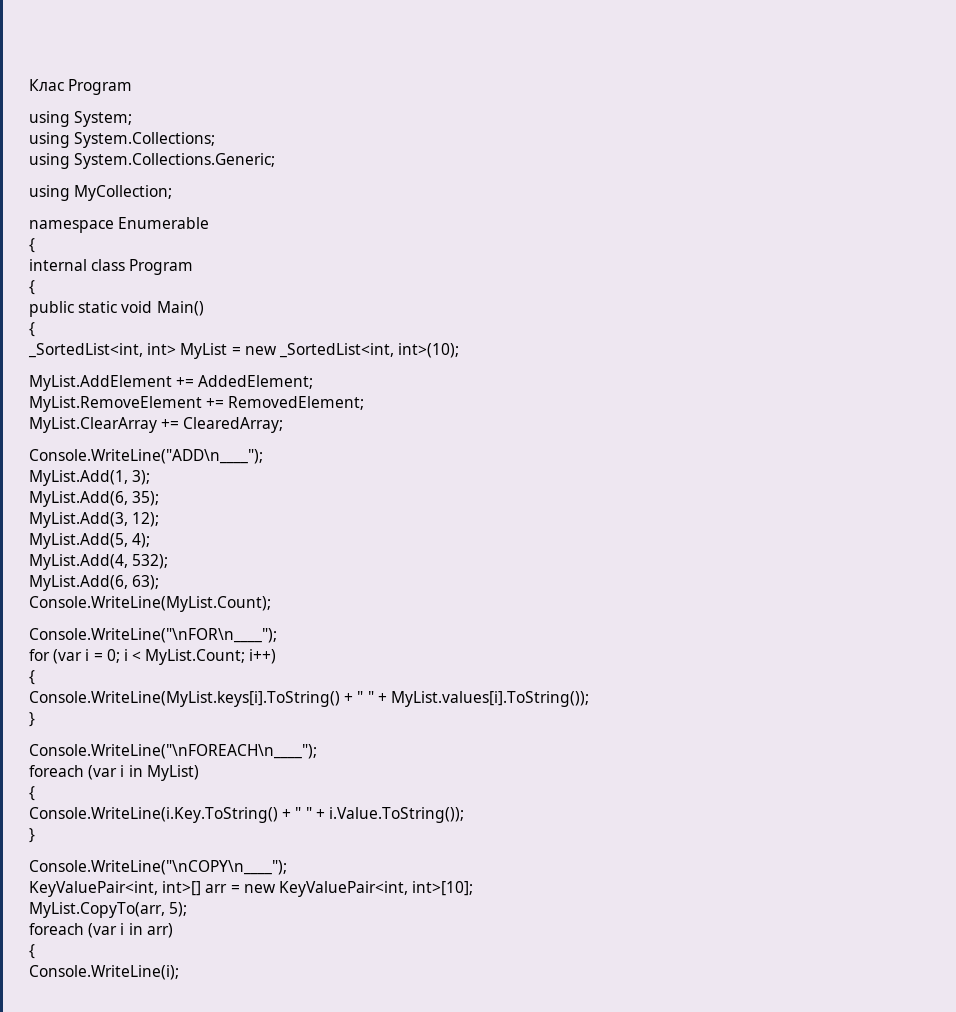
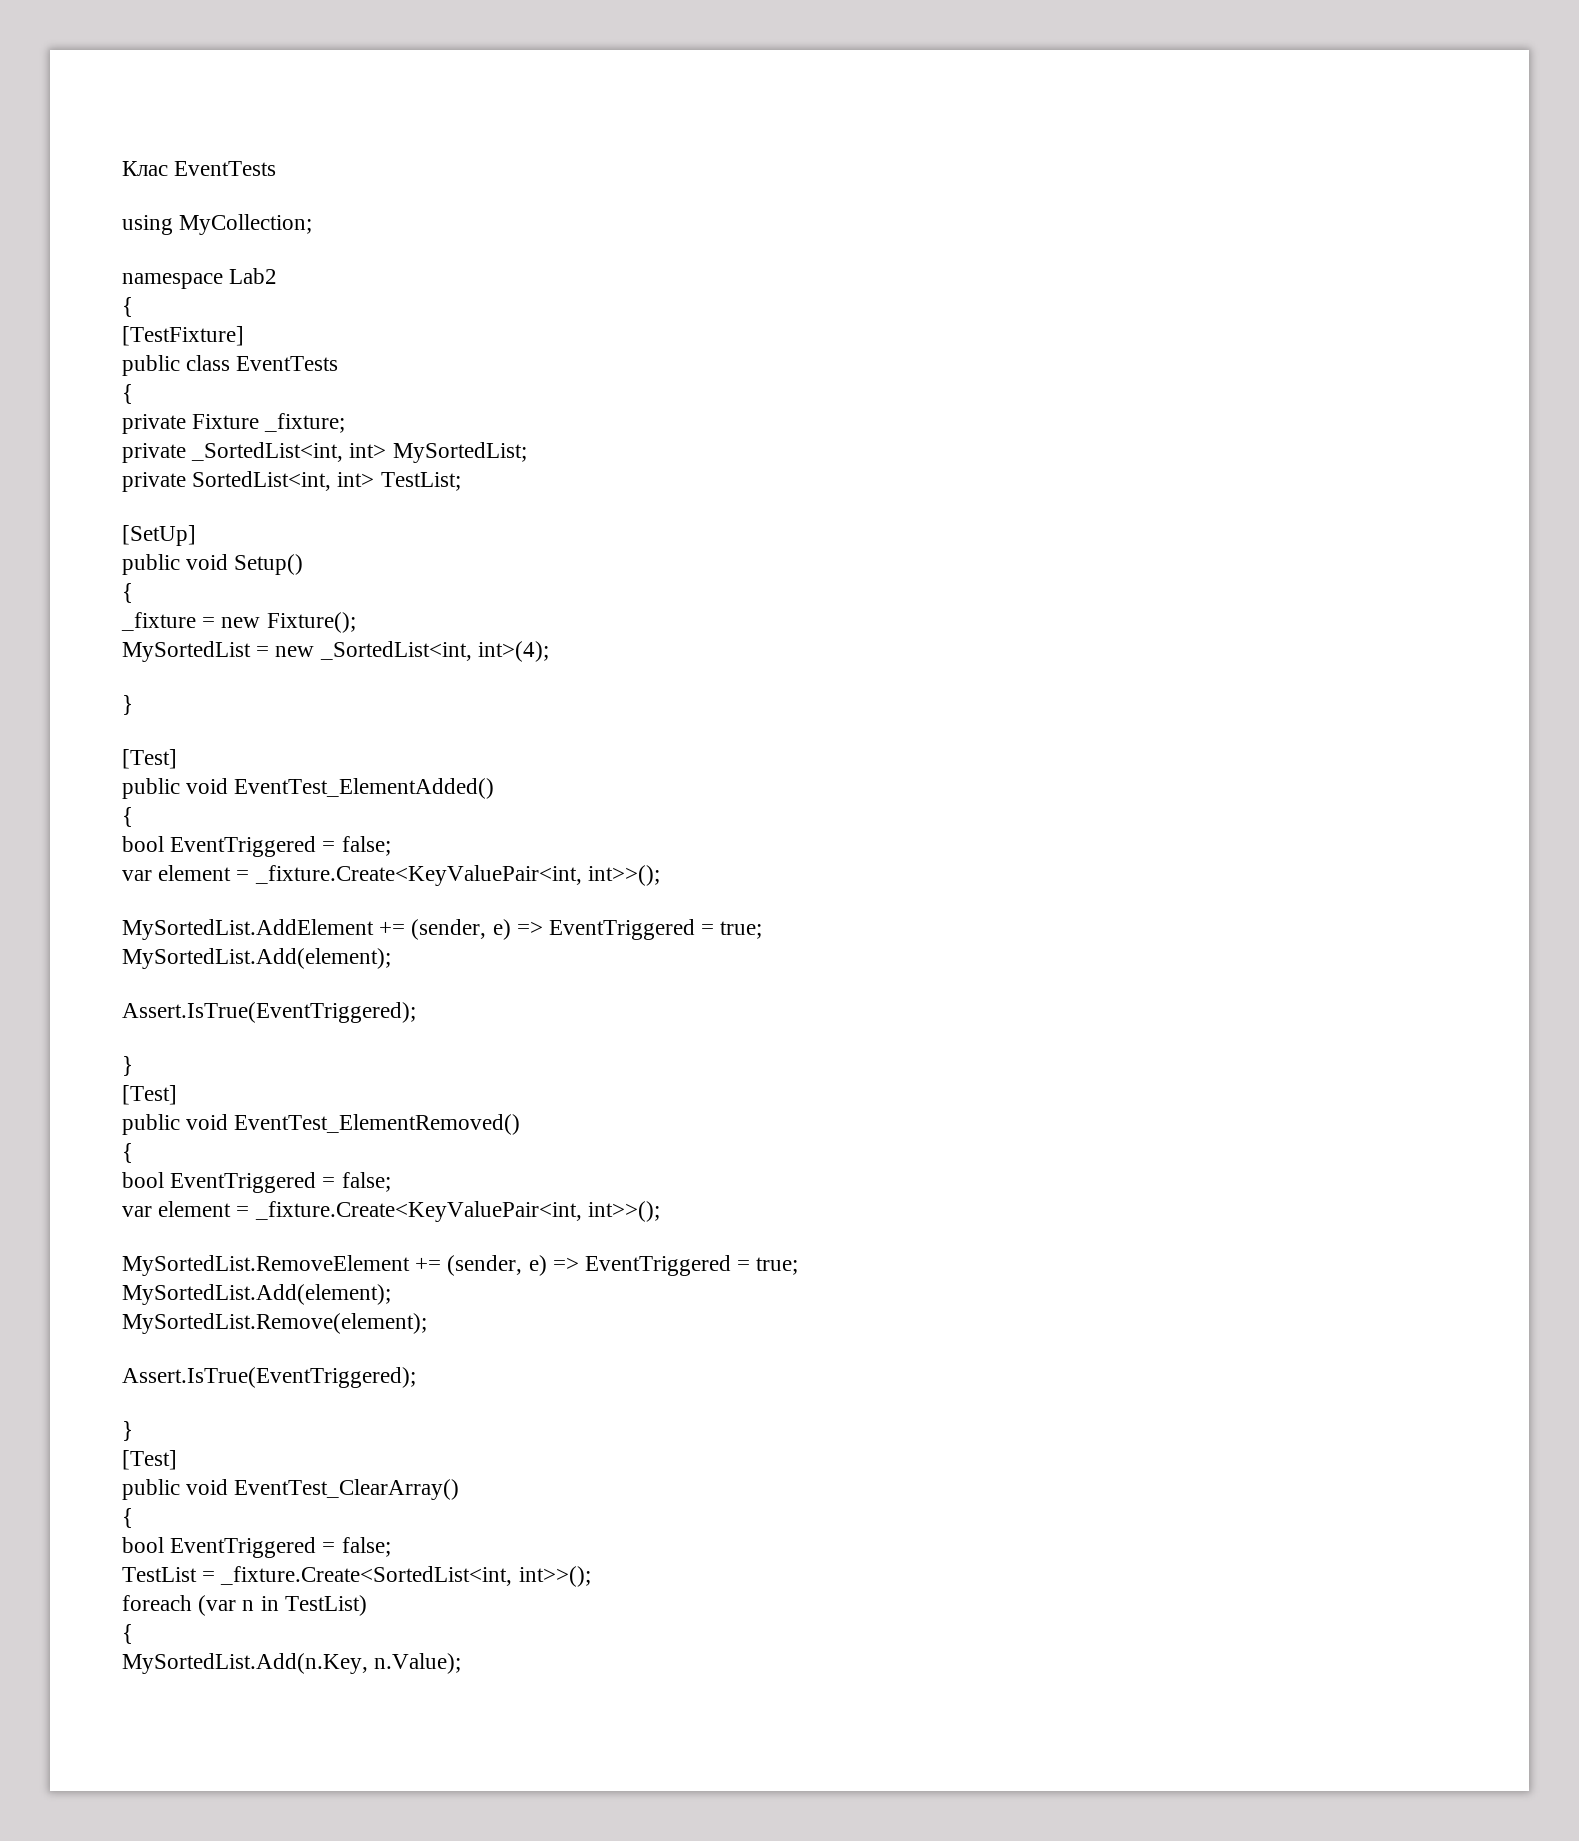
[68,79,133,95] [29,111,133,127] [29,132,216,148] [29,153,276,169] Program // using System; // using System.Collections; // using System.Collections.Generic; -> [174,161,277,176] EventTests
[118,217,210,229] [29,238,35,253] [29,259,194,275] [29,280,35,295] [29,301,204,317] [29,322,35,337] [28,343,460,359] [29,375,314,391] [29,396,365,412] [29,417,284,433] [29,449,263,464] [29,470,151,486] [29,491,160,507] [29,512,160,528] [29,533,151,549] [29,554,169,570] [29,575,160,591] [29,596,271,612] [29,628,277,643] [29,649,277,665] [29,670,35,685] [29,691,589,707] [29,712,35,727] [29,744,317,759] [29,765,199,781] [29,786,35,801] [29,807,464,823] [29,828,35,843] [29,860,287,875] [29,881,474,897] [29,902,188,918] [29,923,173,938] [29,944,35,959] [29,965,179,980] Enumerable // { // internal class Program // { // public static void Main() // { // _SortedList<int, int> MyList = new _SortedList<int, int>(10); // MyList.AddElement += AddedElement; // MyList.RemoveElement += RemovedElement; // MyList.ClearArray += ClearedArray; // Console.WriteLine("ADD\n____"); // MyList.Add(1, 3); // MyList.Add(6, 35); // MyList.Add(3, 12); // MyList.Add(5, 4); // MyList.Add(4, 532); // MyList.Add(6, 63); // Console.WriteLine(MyList.Count); // Console.WriteLine("\nFOR\n____"); // for (var i = 0; i < MyList.Count; i++) // { // Console.WriteLine(MyList.keys[i].ToString() + " " + MyList.values[i].ToString()); // } // Console.WriteLine("\nFOREACH\n____"); // foreach (var i in MyList) // { // Console.WriteLine(i.Key.ToString() + " " + i.Value.ToString()); // } // Console.WriteLine("\nCOPY\n____"); // KeyValuePair<int, int>[] arr = new KeyValuePair<int, int>[10]; // MyList.CopyTo(arr, 5); // foreach (var i in arr) // { // Console.WriteLine(i); -> [229,268,278,284] [122,297,133,317] [122,326,244,346] [122,355,339,376] [122,384,133,404] [122,413,346,434] [122,442,527,463] [122,471,461,492] [122,525,196,546] [122,554,304,575] [122,583,133,603] [121,612,356,633] [122,641,549,662] [122,695,133,715] [122,749,177,769] [122,778,495,799] [122,807,133,827] [122,836,391,857] [122,865,660,886] [122,919,763,940] [122,948,391,969] [122,1002,416,1023] [122,1056,133,1076] [122,1085,177,1105] [122,1114,521,1135] [122,1143,133,1163] [122,1172,391,1193] [122,1201,660,1222] [122,1255,799,1276] [122,1284,391,1305] [122,1313,427,1334] [122,1367,416,1388] [122,1421,133,1441] [122,1450,177,1470] [122,1479,460,1500] [122,1508,133,1528] [122,1537,391,1558] [122,1566,591,1587] [122,1595,367,1616] [122,1624,133,1644] [122,1653,462,1674] Lab2 // { // [TestFixture] // public class EventTests // { // private Fixture _fixture; // private _SortedList<int, int> MySortedList; // private SortedList<int, int> TestList; // [SetUp] // public void Setup() // { // _fixture = new Fixture(); // MySortedList = new _SortedList<int, int>(4); // } // [Test] // public void EventTest_ElementAdded() // { // bool EventTriggered = false; // var element = _fixture.Create<KeyValuePair<int, int>>(); // MySortedList.AddElement += (sender, e) => EventTriggered = true; // MySortedList.Add(element); // Assert.IsTrue(EventTriggered); // } // [Test] // public void EventTest_ElementRemoved() // { // bool EventTriggered = false; // var element = _fixture.Create<KeyValuePair<int, int>>(); // MySortedList.RemoveElement += (sender, e) => EventTriggered = true; // MySortedList.Add(element); // MySortedList.Remove(element); // Assert.IsTrue(EventTriggered); // } // [Test] // public void EventTest_ClearArray() // { // bool EventTriggered = false; // TestList = _fixture.Create<SortedList<int, int>>(); // foreach (var n in TestList) // { // MySortedList.Add(n.Key, n.Value);

